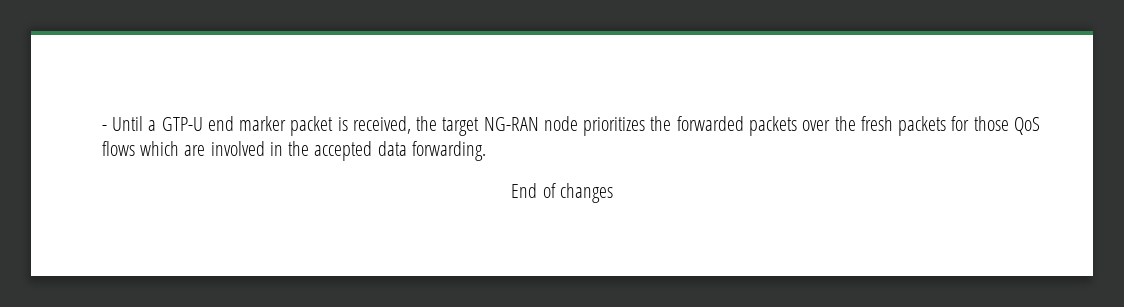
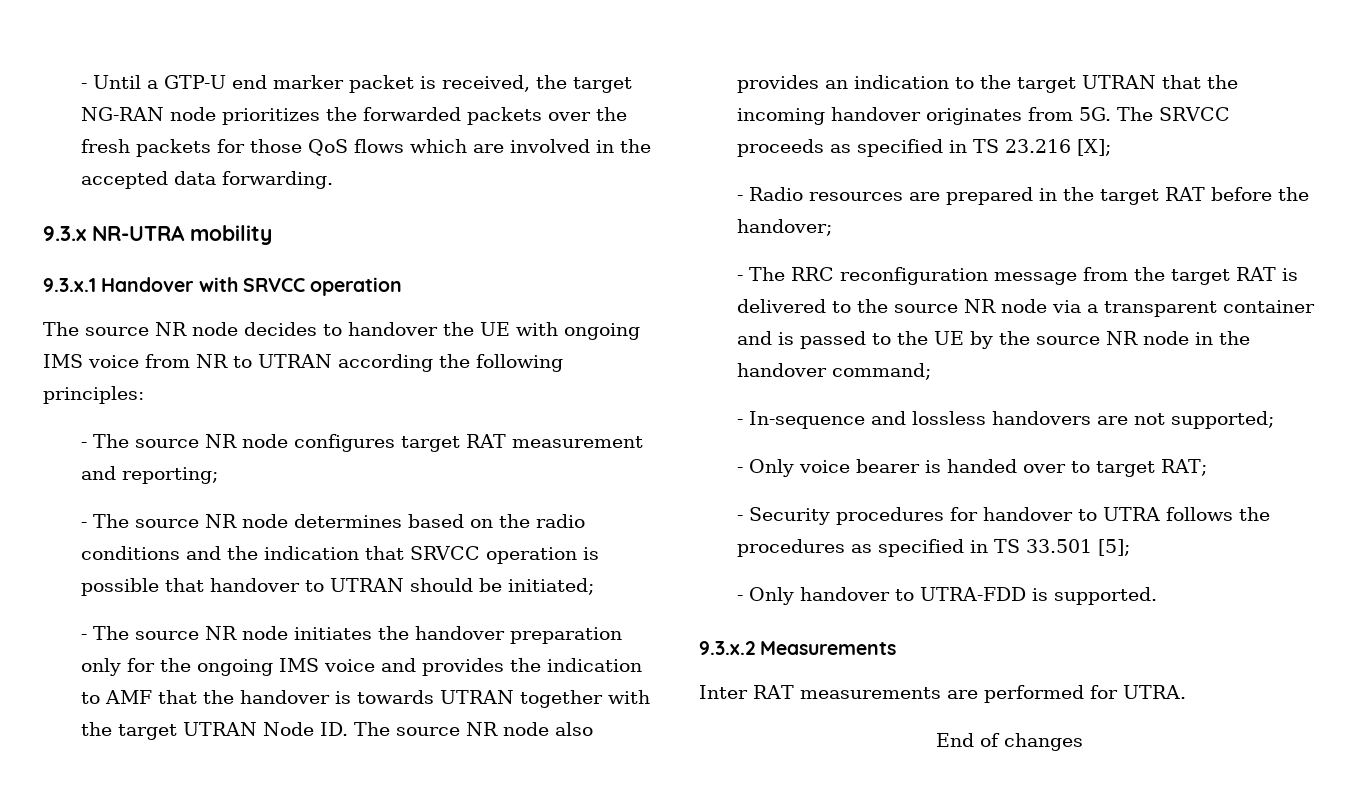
(486, 151) none -> [43,225,272,245] [43,277,403,296] [43,322,640,340] [43,354,563,372] [43,386,144,404] [80,434,644,452] [80,466,218,484] [80,514,585,528] [80,546,600,564] [80,578,594,596] [80,626,622,644] [80,658,642,676] [80,690,650,708] [80,722,594,740] [736,75,1238,93] [736,107,1231,125] [736,139,1111,157] [736,187,1310,205] [736,219,832,236] [736,267,1299,285] [736,299,1315,317] [736,331,1250,349] [736,363,931,380] [736,411,1274,429] [736,459,1208,477] [736,507,1270,525] [736,539,1130,557] [736,587,1157,605] [699,641,897,655] [699,685,1186,703] // 9.3.x NR-UTRA mobility // 9.3.x.1 Handover with SRVCC operation // The source NR node decides to handover the UE with ongoing IMS voice from NR to UTRAN according the following principles: // - The source NR node configures target RAT measurement and reporting; // - The source NR node determines based on the radio conditions and the indication that SRVCC operation is possible that handover to UTRAN should be initiated; // - The source NR node initiates the handover preparation only for the ongoing IMS voice and provides the indication to AMF that the handover is towards UTRAN together with the target UTRAN Node ID. The source NR node also provides an indication to the target UTRAN that the incoming handover originates from 5G. The SRVCC proceeds as specified in TS 23.216 [X]; // - Radio resources are prepared in the target RAT before the handover; // - The RRC reconfiguration message from the target RAT is delivered to the source NR node via a transparent container and is passed to the UE by the source NR node in the handover command; // - In-sequence and lossless handovers are not supported; // - Only voice bearer is handed over to target RAT; // - Security procedures for handover to UTRA follows the procedures as specified in TS 33.501 [5]; // - Only handover to UTRA-FDD is supported. // 9.3.x.2 Measurements // Inter RAT measurements are performed for UTRA.

